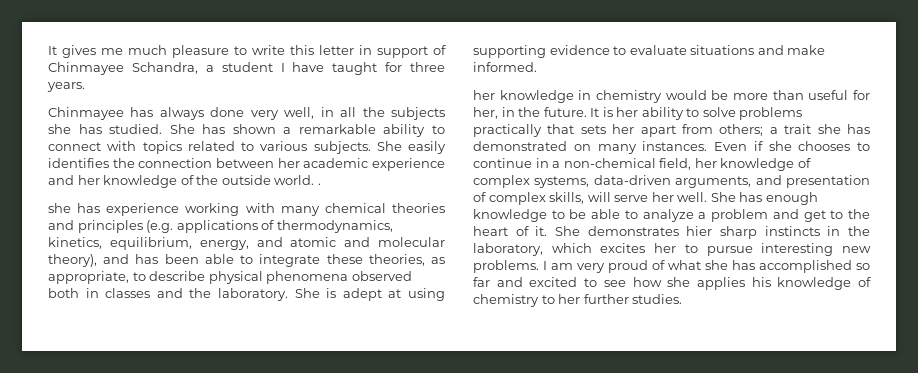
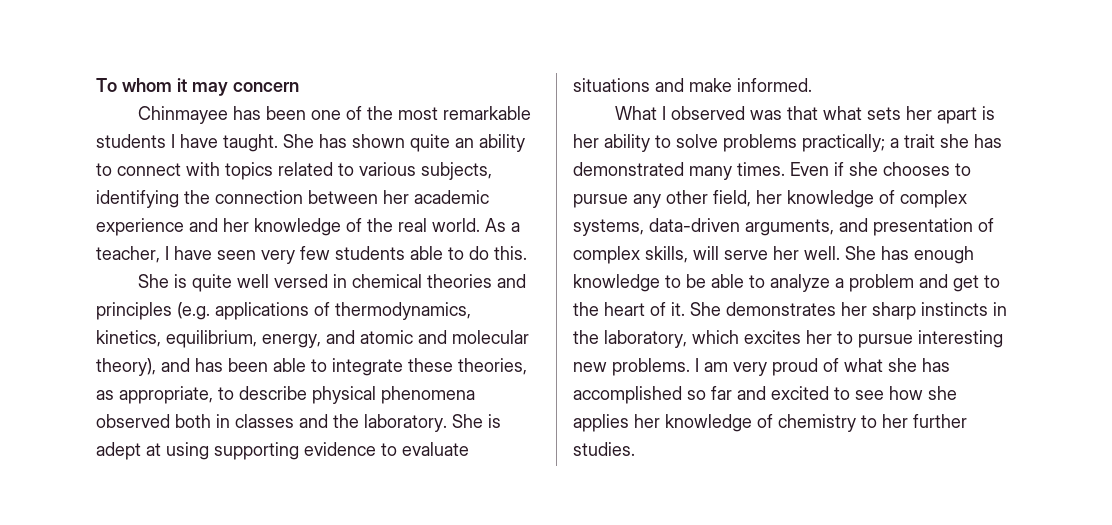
[48,45,446,58] [48,62,445,75] [47,82,85,92] [48,107,446,120] [48,124,163,134] It gives me much pleasure to write this letter in support of Chinmayee Schandra, a student I have taught for three years. // Chinmayee has always done very well, in all the subjects she has studied. -> [96,78,299,96] [137,106,531,124] [96,134,278,152] To whom it may concern // Chinmayee has been one of the most remarkable students I have taught.
[283,124,376,134] a remarkable -> [410,134,474,152] quite an
[313,141,446,154] [48,158,109,168] subjects. She easily identifies -> [421,162,492,180] [96,190,179,208] subjects, identifying
[221,175,321,185] [48,203,320,216] outside world. . // she has experience working with many -> [398,218,520,232] [96,246,527,264] [137,274,347,292] real world. As a teacher, I have seen very few students able to do this. // She is quite well versed in
[473,90,870,103] [473,107,600,119] her knowledge in chemistry would be more than useful for her, in the future. It -> [614,106,977,124] What I observed was that what sets her apart
[473,124,764,137] practically that sets her apart from others; -> [802,134,885,152] practically;
[573,141,708,154] on many instances. -> [689,162,785,180] many times.
[473,158,656,168] continue in a non-chemical -> [573,190,708,208] pursue any other
[686,226,713,236] hier -> [841,302,867,316] her
[751,277,771,287] his -> [634,414,660,428] her

